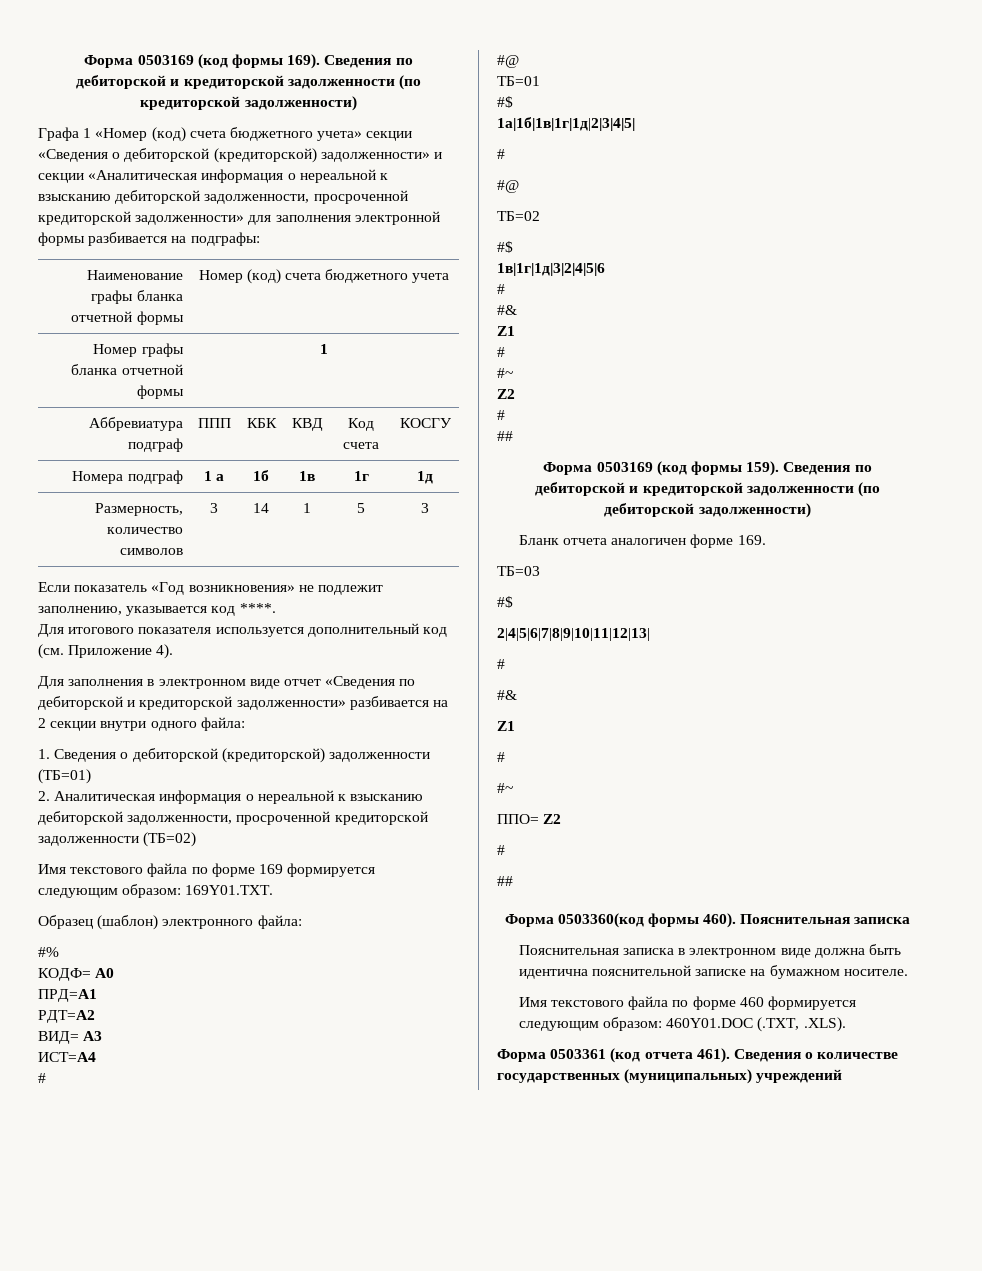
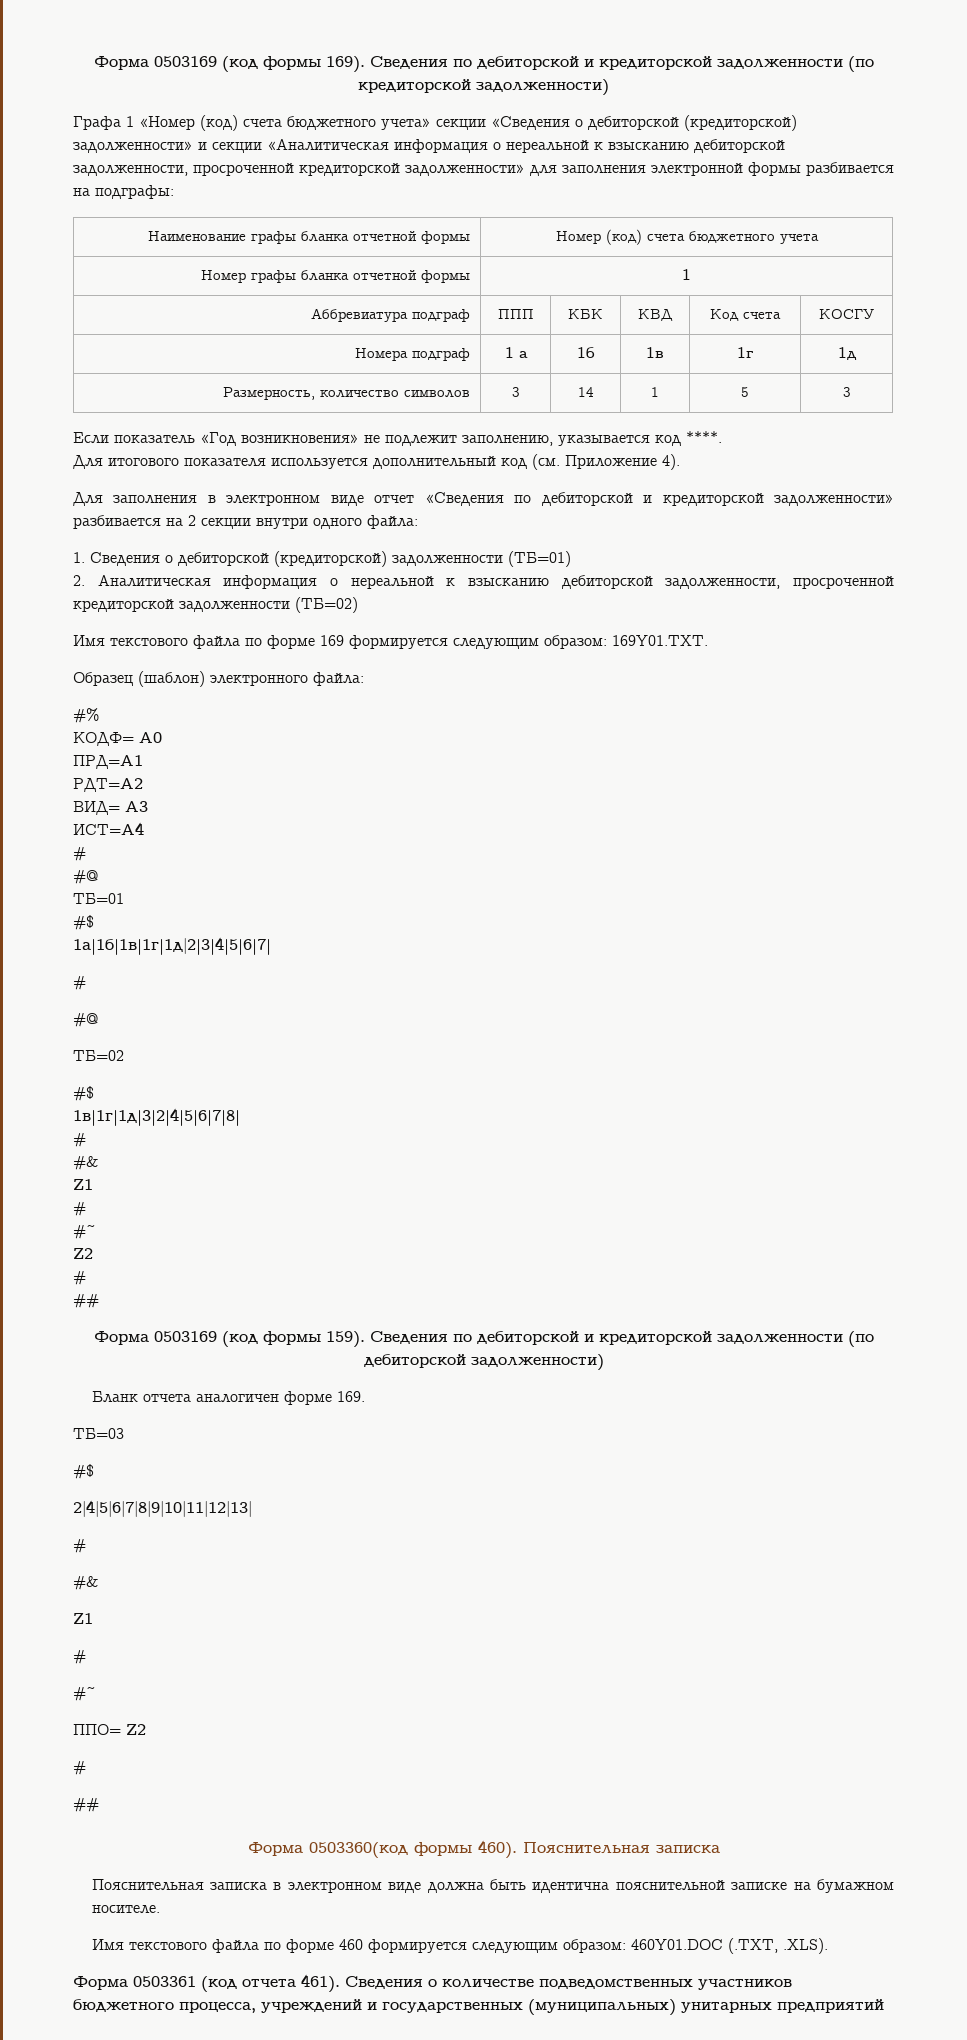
[497,117,635,131] 1а|1б|1в|1г|1д|2|3|4|5| -> [73,937,271,955] 1а|1б|1в|1г|1д|2|3|4|5|6|7|
[497,263,605,276] 1в|1г|1д|3|2|4|5|6 -> [73,1108,240,1126] 1в|1г|1д|3|2|4|5|6|7|8|
[497,1069,843,1084] государственных (муниципальных) учреждений -> [539,1979,792,1990] [73,1999,884,2016] подведомственных участников бюджетного процесса, учреждений и государственных (муниципальных) унитарных предприятий

